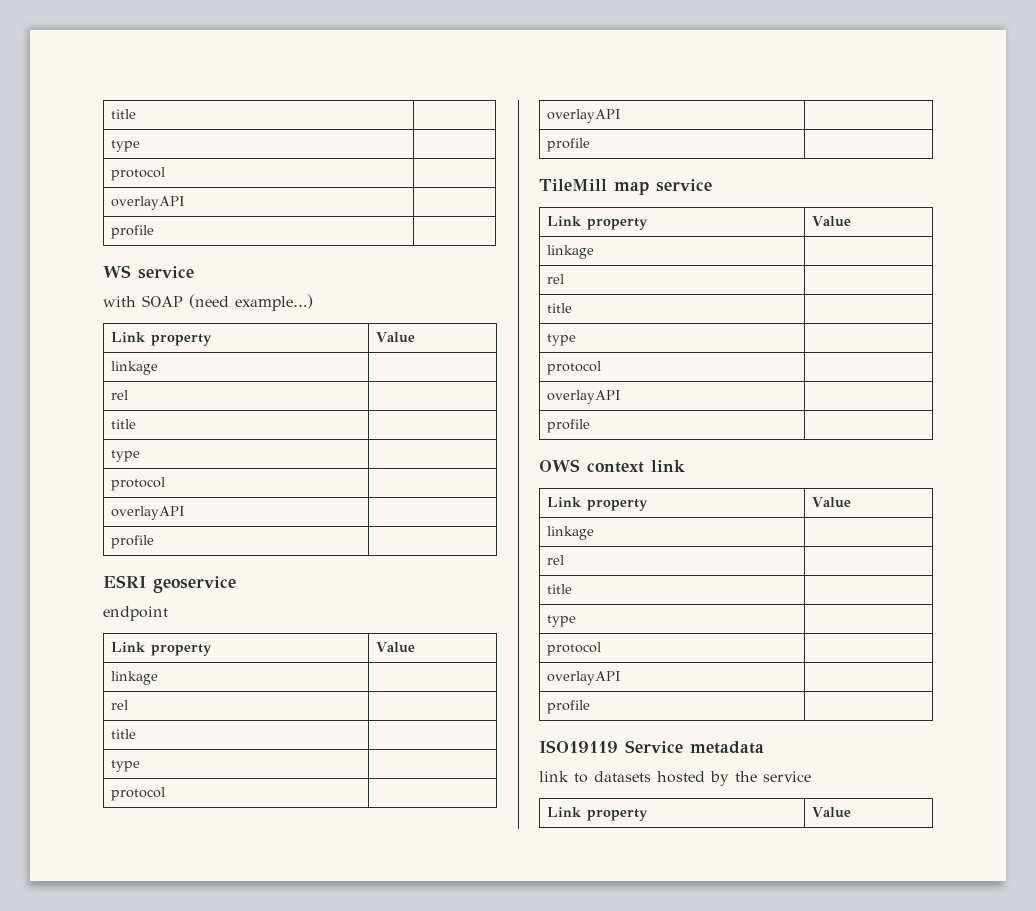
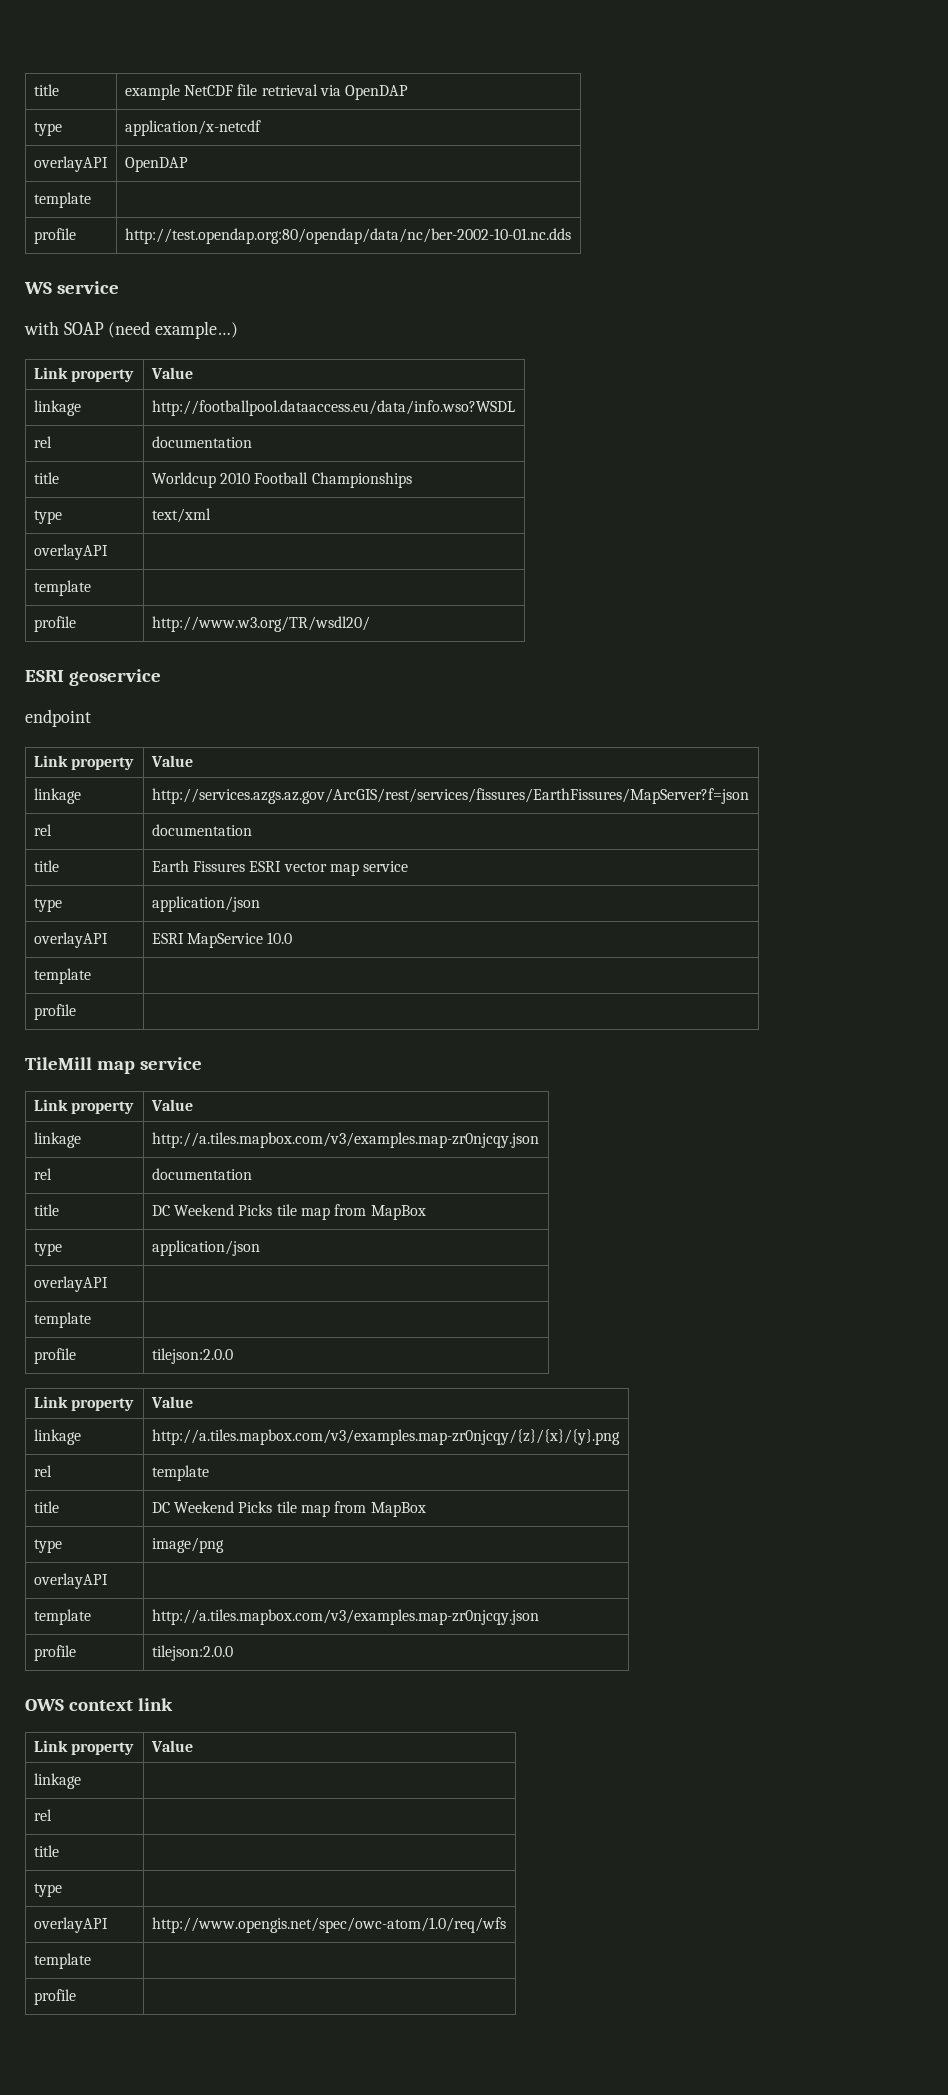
[111,109,137,119] [111,140,141,152] [111,167,166,181] [111,196,186,210] [111,225,155,239] title | // type | // protocol | // overlayAPI | // profile | -> [33,84,59,96] [124,84,409,100] [33,122,62,136] [124,120,261,136] [33,156,108,172] [124,157,188,172] [33,192,91,208] [33,228,76,244] [124,228,571,244] title | example NetCDF file retrieval via OpenDAP // type | application/x-netcdf // overlayAPI | OpenDAP // template | // profile | http://test.opendap.org:80/opendap/data/nc/ber-2002-10-01.nc.dds
[111,390,129,400] [111,419,137,429] [111,450,141,462] [111,477,166,491] [111,506,186,520] [111,535,155,549] // rel | // title | // type | // protocol | // overlayAPI | // profile | -> [151,400,515,416] [33,436,52,448] [151,436,252,448] [33,472,59,484] [151,472,412,488] [33,510,62,524] [151,508,211,523] [33,544,108,560] [33,580,91,596] [33,616,76,632] [151,616,370,632] http://footballpool.dataaccess.eu/data/info.wso?WSDL // rel | documentation // title | Worldcup 2010 Football Championships // type | text/xml // overlayAPI | // template | // profile | http://www.w3.org/TR/wsdl20/
[111,700,129,710] [111,729,137,739] [111,760,141,772] [111,787,166,801] [547,109,622,123] // rel | // title | // type | // protocol | // overlayAPI -> [151,788,749,804] [33,824,52,836] [151,824,252,836] [33,860,59,872] [151,860,409,876] [33,898,62,912] [151,896,260,912] [33,932,108,948] [151,932,293,948] [33,968,91,984] http://services.azgs.az.gov/ArcGIS/rest/services/fissures/EarthFissures/MapServer?f=json // rel | documentation // title | Earth Fissures ESRI vector map service // type | application/json // overlayAPI | ESRI MapService 10.0 // template
[547,274,565,284] [547,303,573,313] [547,334,577,346] [547,361,602,375] [547,390,622,404] [547,419,591,433] // rel | // title | // type | // protocol | // overlayAPI | // profile | -> [151,1132,539,1148] [33,1168,52,1180] [151,1168,252,1180] [33,1204,59,1216] [151,1204,426,1220] [33,1242,62,1256] [151,1240,260,1256] [33,1276,108,1292] [33,1312,91,1328] [33,1348,76,1364] [151,1348,233,1364] [33,1396,134,1411] [150,1396,193,1408] [33,1429,81,1445] [151,1429,620,1445] [33,1465,52,1477] [151,1465,209,1481] [33,1501,59,1513] [151,1501,426,1517] [33,1539,62,1553] [151,1537,224,1553] [33,1573,108,1589] [33,1609,91,1625] [151,1609,539,1625] [33,1645,76,1661] [151,1645,233,1661] http://a.tiles.mapbox.com/v3/examples.map-zr0njcqy.json // rel | documentation // title | DC Weekend Picks tile map from MapBox // type | application/json // overlayAPI | // template | // profile | tilejson:2.0.0 // Link property | Value // linkage | http://a.tiles.mapbox.com/v3/examples.map-zr0njcqy/{z}/{x}/{y}.png // rel | template // title | DC Weekend Picks tile map from MapBox // type | image/png // overlayAPI | // template | http://a.tiles.mapbox.com/v3/examples.map-zr0njcqy.json // profile | tilejson:2.0.0
[547,642,602,656] [547,671,622,685] [547,700,591,714] [539,740,764,754] [539,771,811,786] [547,807,649,821] [812,807,852,818] protocol | // overlayAPI | // profile | // ISO19119 Service metadata // link to datasets hosted by the service // Link property | Value -> [33,1917,108,1933] [151,1917,506,1933] [33,1953,91,1969] [33,1989,76,2005] overlayAPI | http://www.opengis.net/spec/owc-atom/1.0/req/wfs // template | // profile |

